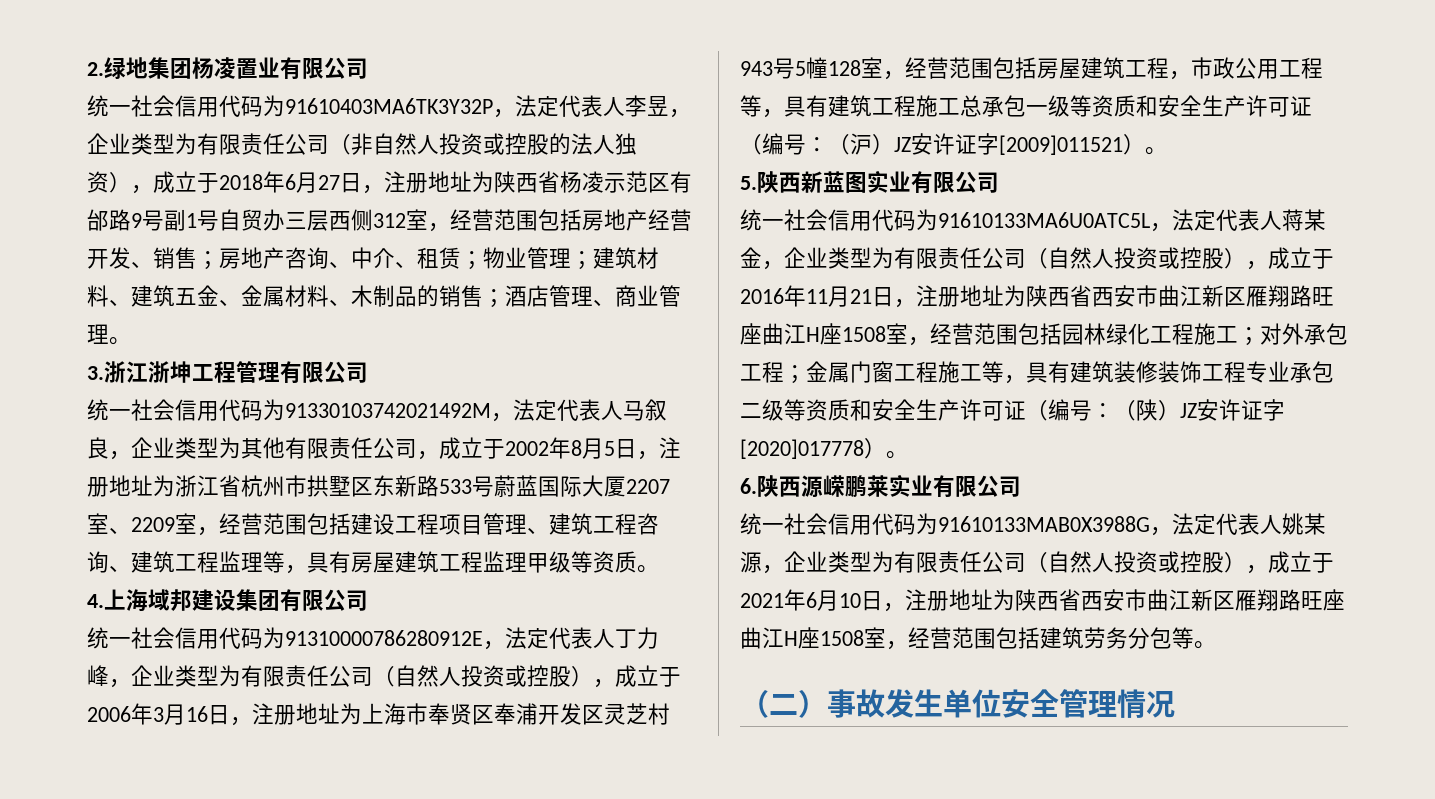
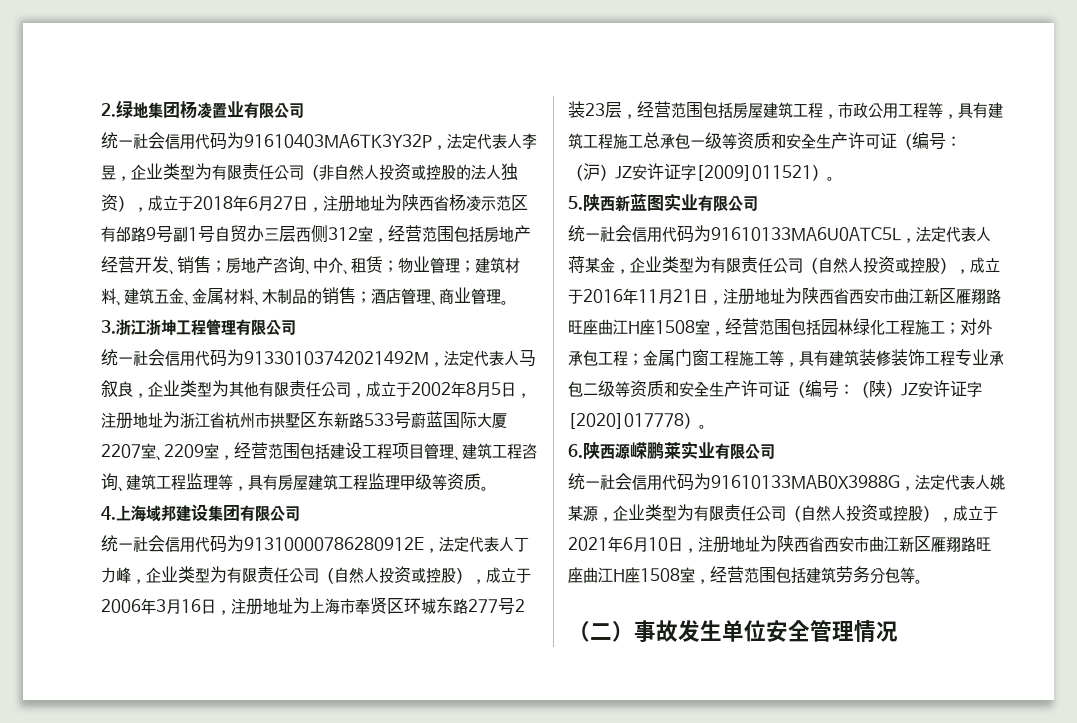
[494,703,670,725] [740,57,883,79] 奉浦开发区灵芝村943号5幢128室 -> [404,597,525,615] [568,101,622,118] 环城东路277号2装23层

